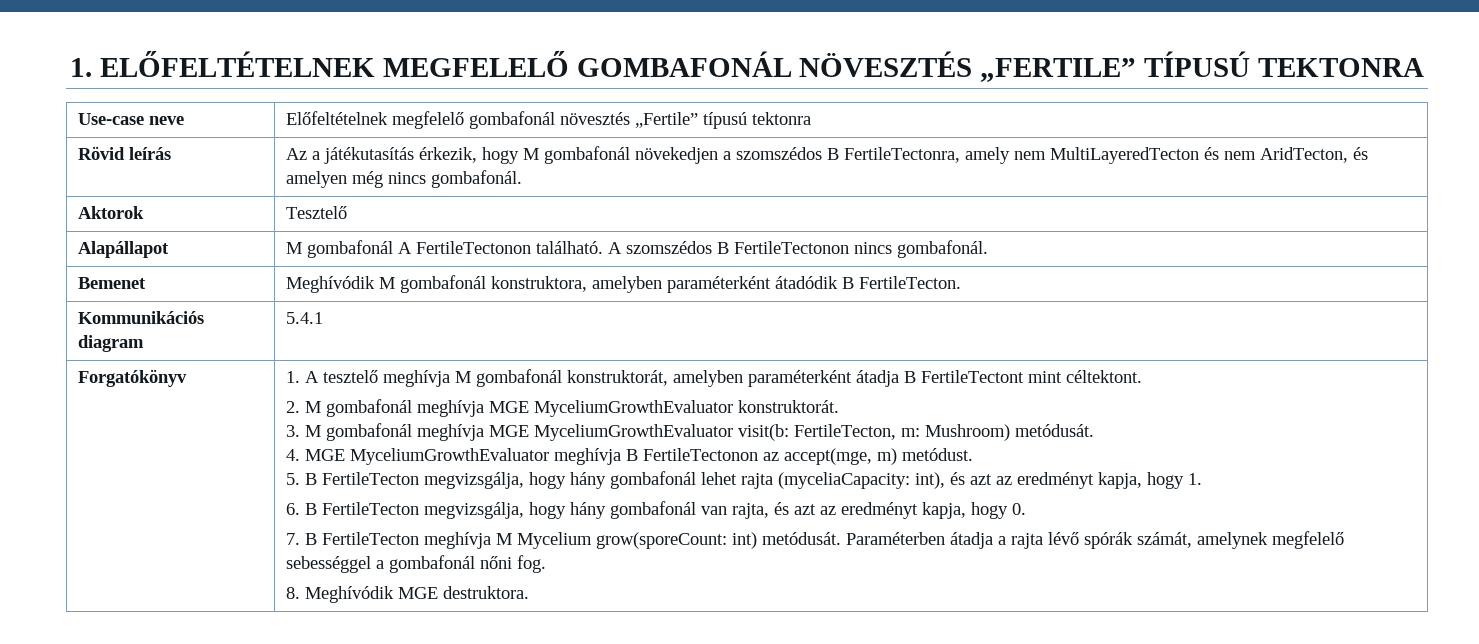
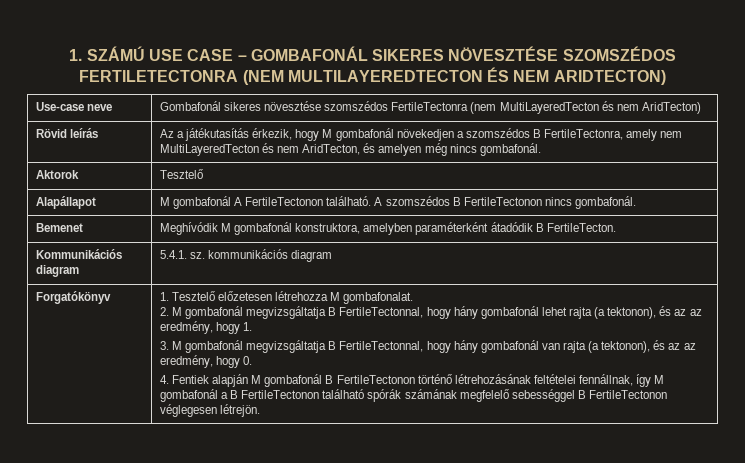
[70,51,1424,82] [78,113,185,125] [286,111,812,129] 1. ELŐFELTÉTELNEK MEGFELELŐ GOMBAFONÁL NÖVESZTÉS „FERTILE” TÍPUSÚ TEKTONRA // Use-case neve | Előfeltételnek megfelelő gombafonál növesztés „Fertile” típusú tektonra -> [69,46,676,61] [79,67,666,85] [35,102,113,111] [159,101,701,114] 1. SZÁMÚ USE CASE – GOMBAFONÁL SIKERES NÖVESZTÉSE SZOMSZÉDOS FERTILETECTONRA (NEM MULTILAYEREDTECTON ÉS NEM ARIDTECTON) // Use-case neve | Gombafonál sikeres növesztése szomszédos FertileTectonra (nem MultiLayeredTecton és nem AridTecton)
[286,312,324,324] [78,369,188,387] [286,369,1143,387] [286,399,840,417] [286,423,1095,441] [286,448,974,465] [286,472,525,489] 5.4.1 // Forgatókönyv | 1. A tesztelő meghívja M gombafonál konstruktorát, amelyben paraméterként átadja B FertileTectont mint céltektont. // 2. M gombafonál meghívja MGE MyceliumGrowthEvaluator konstruktorát. // 3. M gombafonál meghívja MGE MyceliumGrowthEvaluator visit(b: FertileTecton, m: Mushroom) metódusát. // 4. MGE MyceliumGrowthEvaluator meghívja B FertileTectonon az accept(mge, m) metódust. // 5. B FertileTecton megvizsgálja, -> [159,249,333,262] [35,291,111,304] [159,291,414,304] [159,306,424,319] 5.4.1. sz. kommunikációs diagram // Forgatókönyv | 1. Tesztelő előzetesen létrehozza M gombafonalat. // 2. M gombafonál megvizsgáltatja B FertileTectonnal,
[778,472,1203,489] [286,501,1027,519] [286,531,1345,549] [286,555,547,573] [286,586,530,603] (myceliaCapacity: int), és azt az eredményt kapja, hogy 1. // 6. B FertileTecton megvizsgálja, hogy hány gombafonál van rajta, és azt az eredményt kapja, hogy 0. // 7. B FertileTecton meghívja M Mycelium grow(sporeCount: int) metódusát. Paraméterben átadja a rajta lévő spórák számát, amelynek megfelelő sebességgel a gombafonál nőni fog. // 8. Meghívódik MGE destruktora. -> [594,306,702,319] [159,321,253,334] [159,340,696,353] [159,355,253,368] [159,374,665,387] [159,389,668,402] [159,404,261,417] (a tektonon), és az az eredmény, hogy 1. // 3. M gombafonál megvizsgáltatja B FertileTectonnal, hogy hány gombafonál van rajta (a tektonon), és az az eredmény, hogy 0. // 4. Fentiek alapján M gombafonál B FertileTectonon történő létrehozásának feltételei fennállnak, így M gombafonál a B FertileTectonon található spórák számának megfelelő sebességgel B FertileTectonon véglegesen létrejön.

